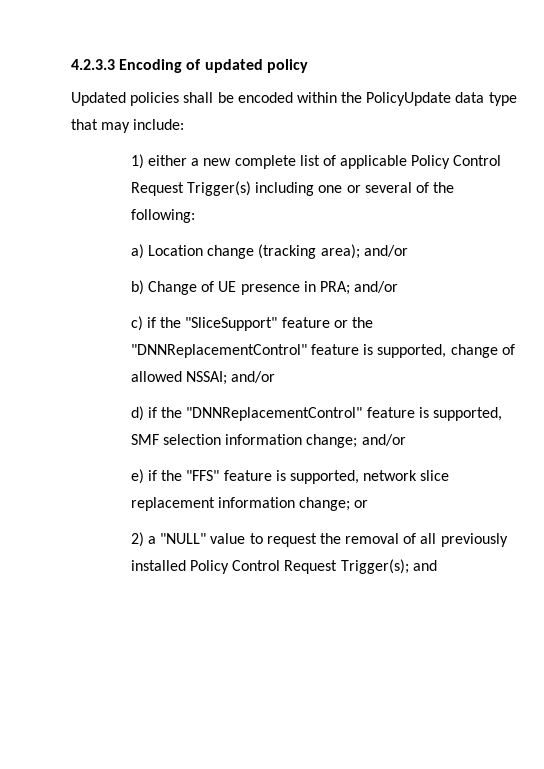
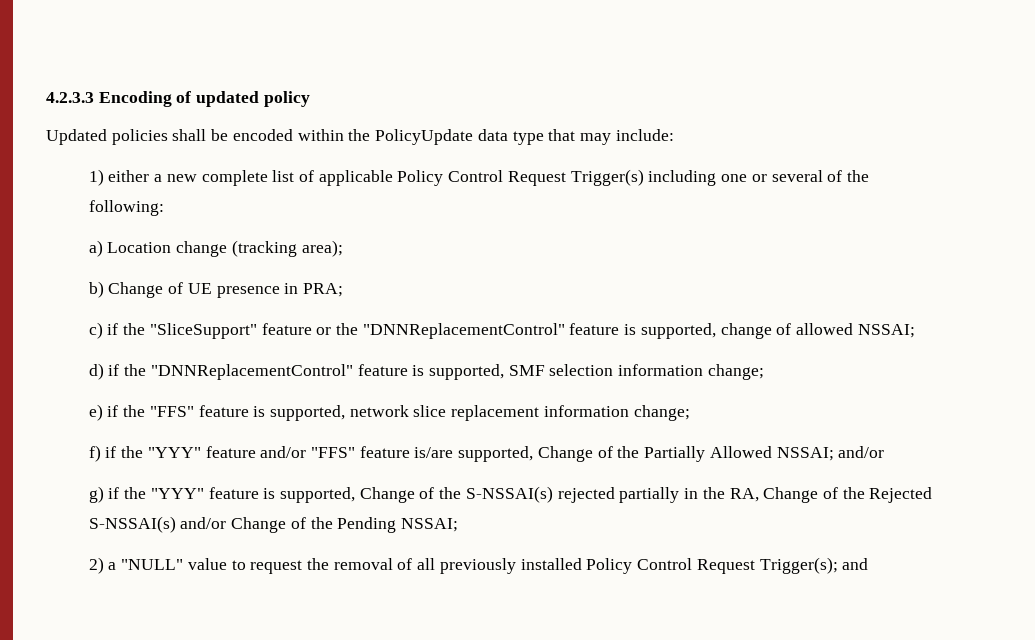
[363,245,408,257] and/or -> (343, 248) none
[354,281,399,293] and/or -> (344, 290) none
[231,371,276,383] and/or -> (915, 331) none
[361,434,406,446] and/or -> (764, 372) none
[354,500,369,508] or -> [88,445,885,462] [88,486,933,503] [88,516,459,533] // f) if the "YYY" feature and/or "FFS" feature is/are supported, Change of the Partially Allowed NSSAI; and/or // g) if the "YYY" feature is supported, Change of the S-NSSAI(s) rejected partially in the RA, Change of the Rejected S-NSSAI(s) and/or Change of the Pending NSSAI;

